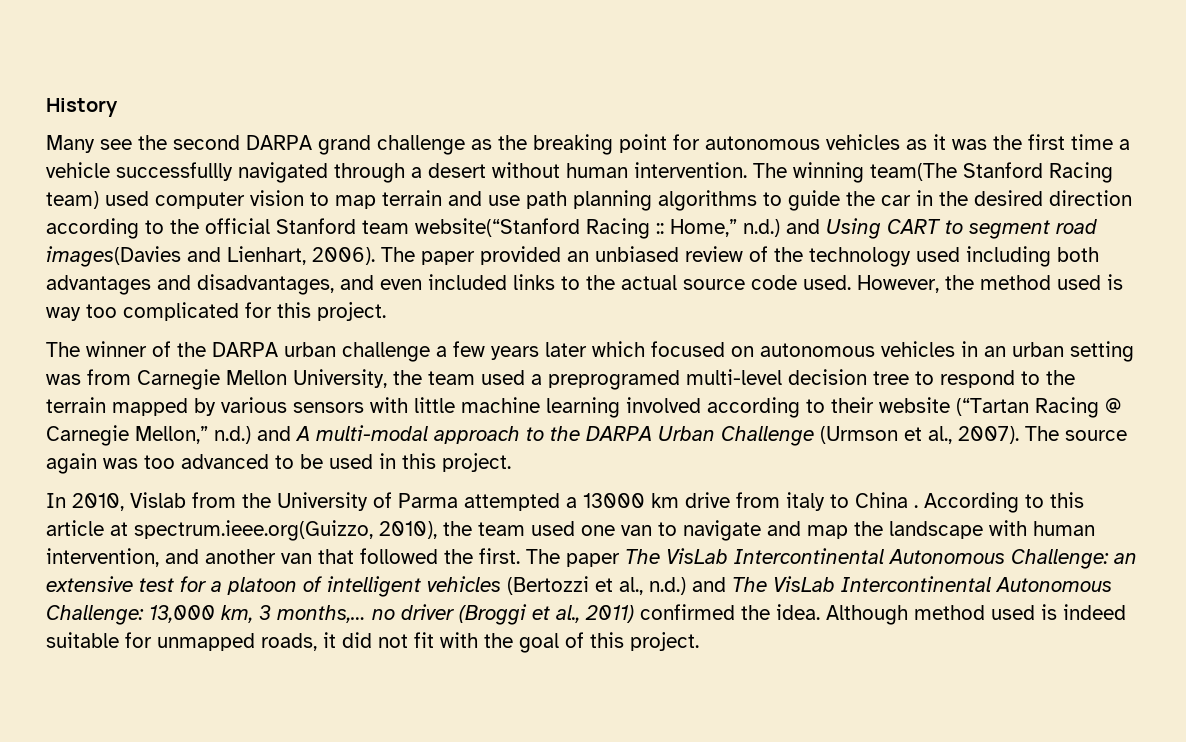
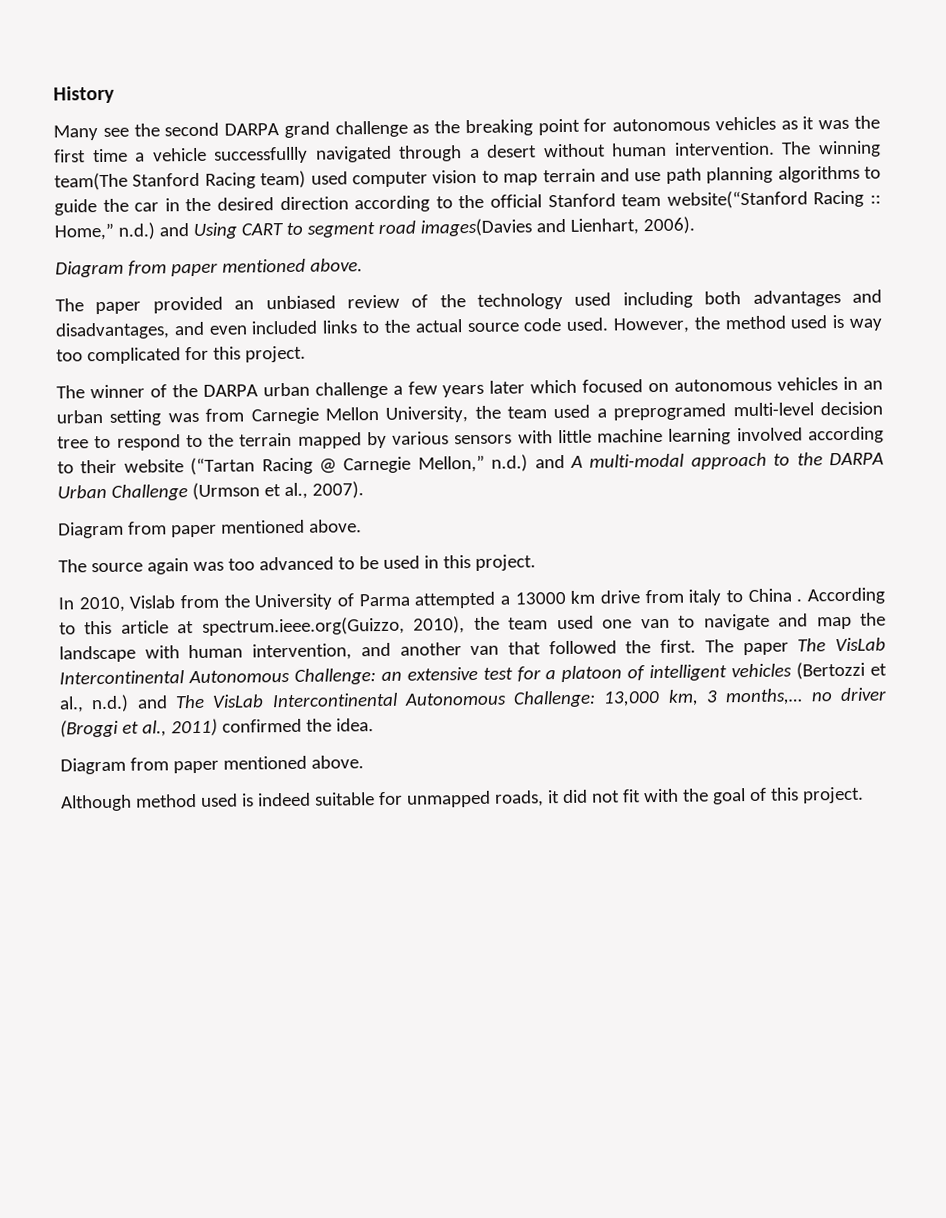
(375, 256) none -> [55,258,363,278] // Diagram from paper mentioned above. //
(1019, 435) none -> [58,519,362,539] // Diagram from paper mentioned above. //
(820, 612) none -> [60,755,364,775] // Diagram from paper mentioned above. //

